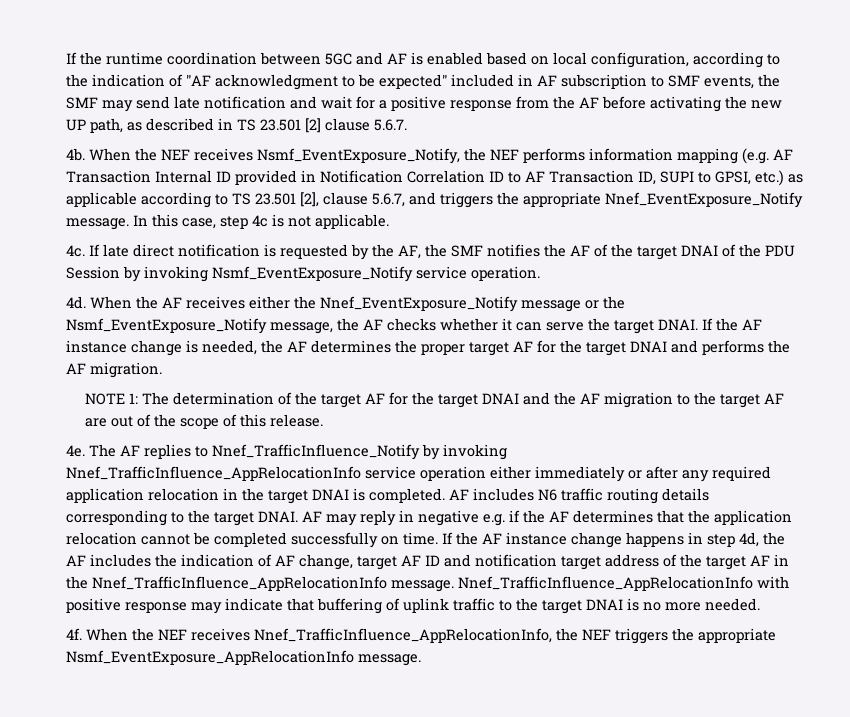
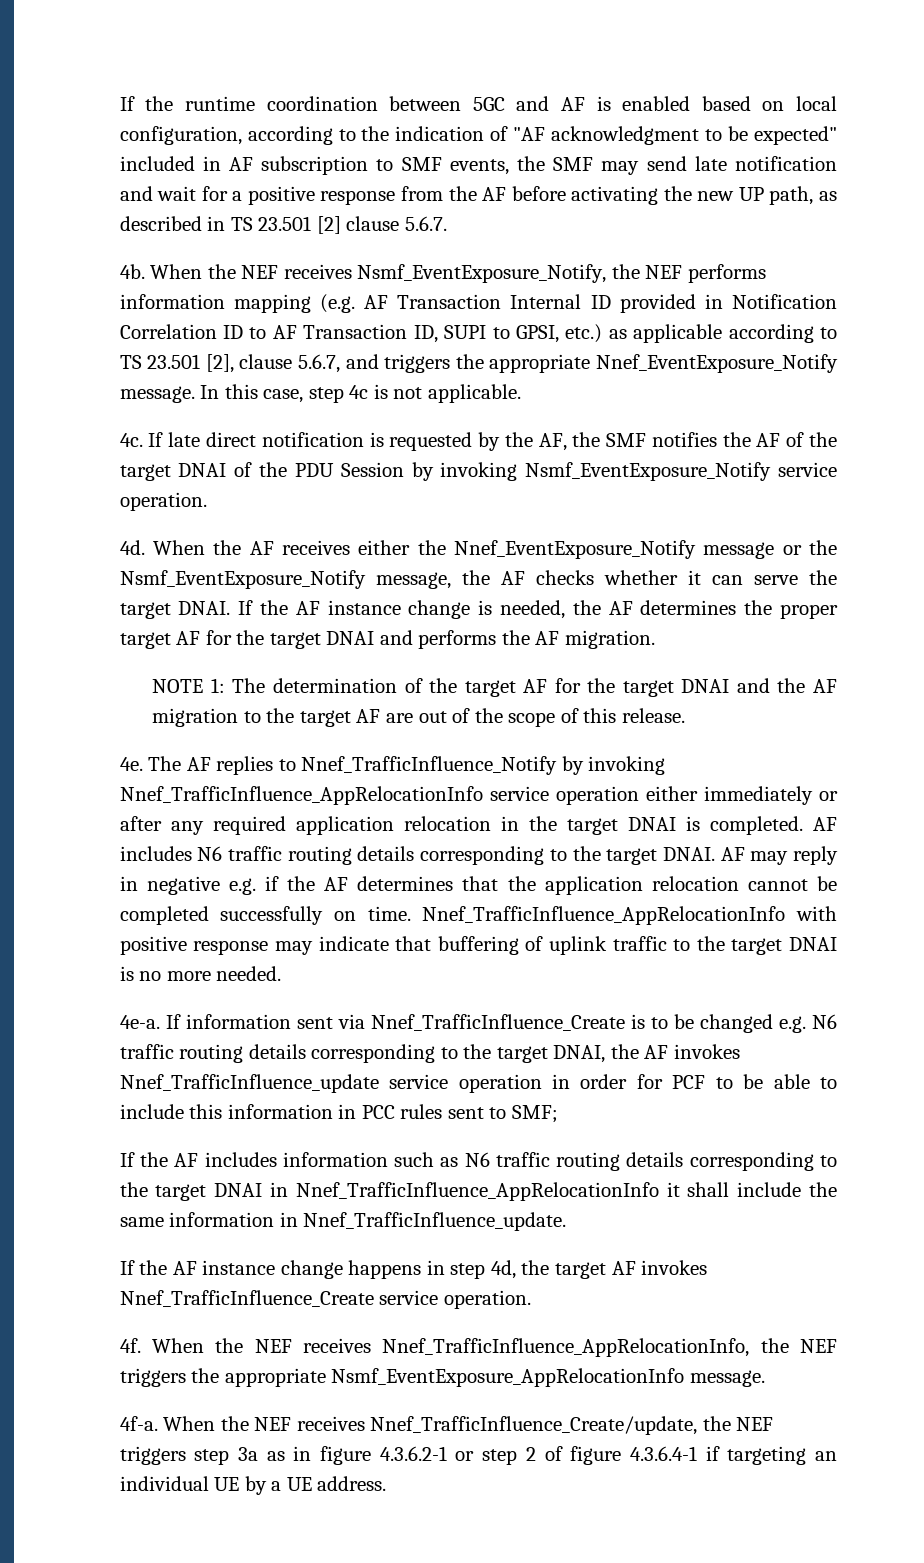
[441,532,785,548] [65,554,789,570] [65,576,454,592] If the AF instance change happens in step 4d, the AF includes the indication of AF change, target AF ID and notification target address of the target AF in the Nnef_TrafficInfluence_AppRelocationInfo message. -> (411, 913) none
(760, 604) none -> [119,1014,837,1033] [119,1044,741,1063] [119,1074,837,1093] [119,1104,558,1123] [119,1152,838,1171] [119,1182,837,1201] [119,1212,567,1231] [119,1260,708,1279] [119,1290,531,1309] // 4e-a. If information sent via Nnef_TrafficInfluence_Create is to be changed e.g. N6 traffic routing details corresponding to the target DNAI, the AF invokes Nnef_TrafficInfluence_update service operation in order for PCF to be able to include this information in PCC rules sent to SMF; // If the AF includes information such as N6 traffic routing details corresponding to the target DNAI in Nnef_TrafficInfluence_AppRelocationInfo it shall include the same information in Nnef_TrafficInfluence_update. // If the AF instance change happens in step 4d, the target AF invokes Nnef_TrafficInfluence_Create service operation.
(421, 660) none -> [119,1416,774,1435] [119,1446,837,1465] [119,1476,387,1495] // 4f-a. When the NEF receives Nnef_TrafficInfluence_Create/update, the NEF triggers step 3a as in figure 4.3.6.2-1 or step 2 of figure 4.3.6.4-1 if targeting an individual UE by a UE address.

